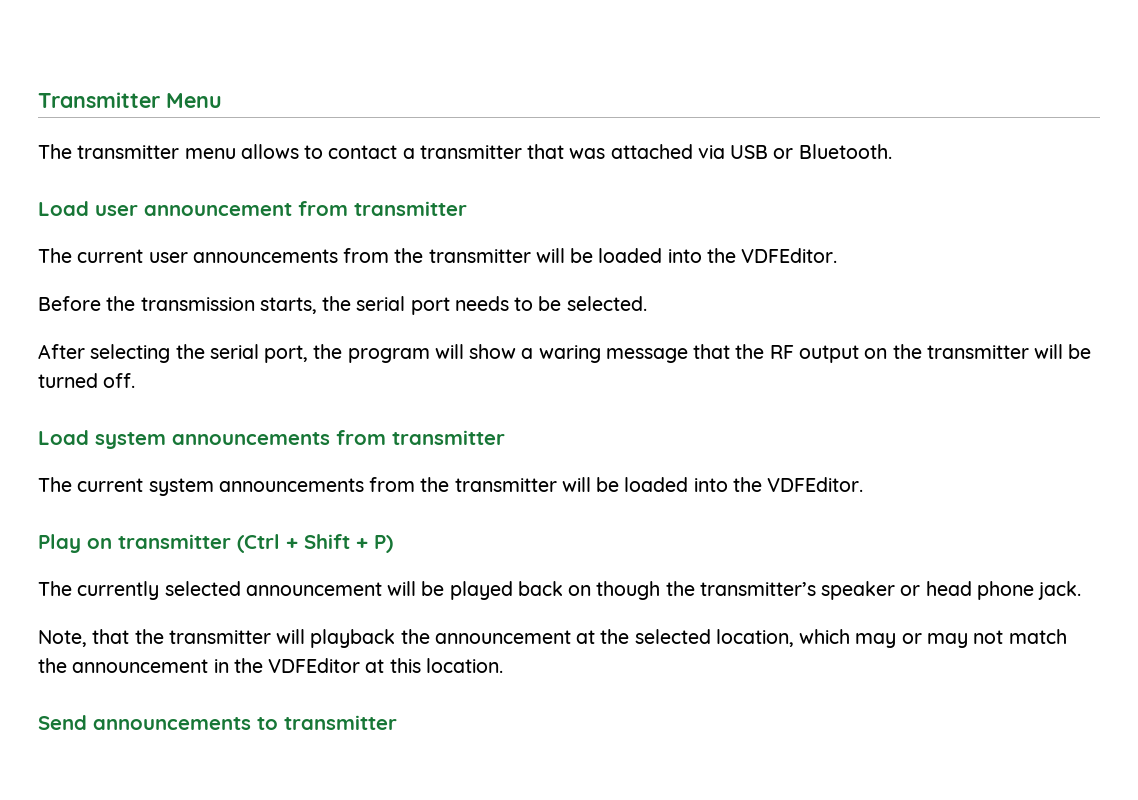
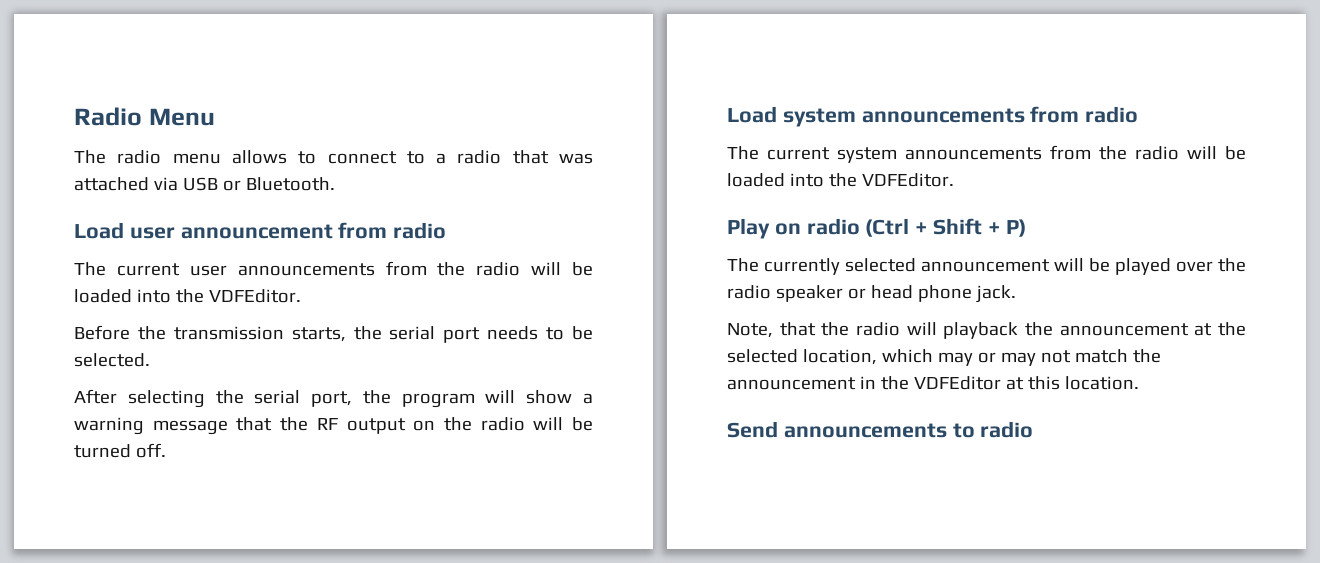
[38,92,160,108] Transmitter -> [74,107,142,126] Radio
[77,145,180,159] transmitter -> [117,150,162,164] radio
[328,145,522,159] contact a transmitter -> [327,150,502,164] connect to a radio
[354,201,467,216] transmitter -> [393,222,447,239] radio
[428,249,531,263] transmitter -> [476,262,521,276] radio
[538,345,601,363] waring -> [74,417,144,435] warning
[926,345,1029,359] transmitter -> [480,417,525,431] radio
[392,430,505,445] transmitter -> [1085,106,1139,123] radio
[454,478,557,492] transmitter -> [1135,146,1179,160] radio
[118,534,231,549] transmitter -> [806,218,860,235] radio
[517,581,816,600] back on though the transmitter’s -> [1176,258,1246,272] [727,285,771,299] over the radio
[168,630,271,644] transmitter -> [856,322,900,336] radio
[284,715,397,730] transmitter -> [980,421,1034,438] radio

